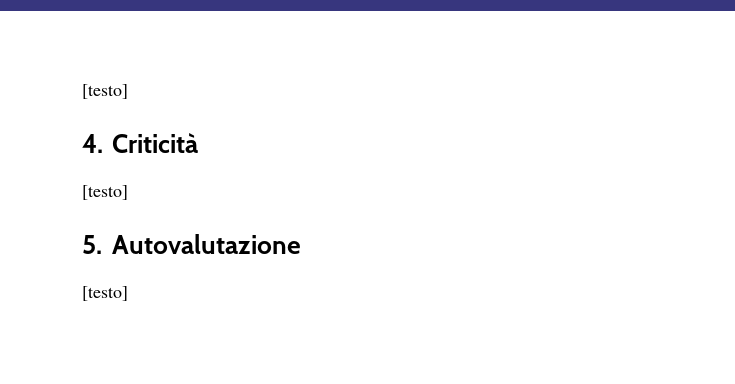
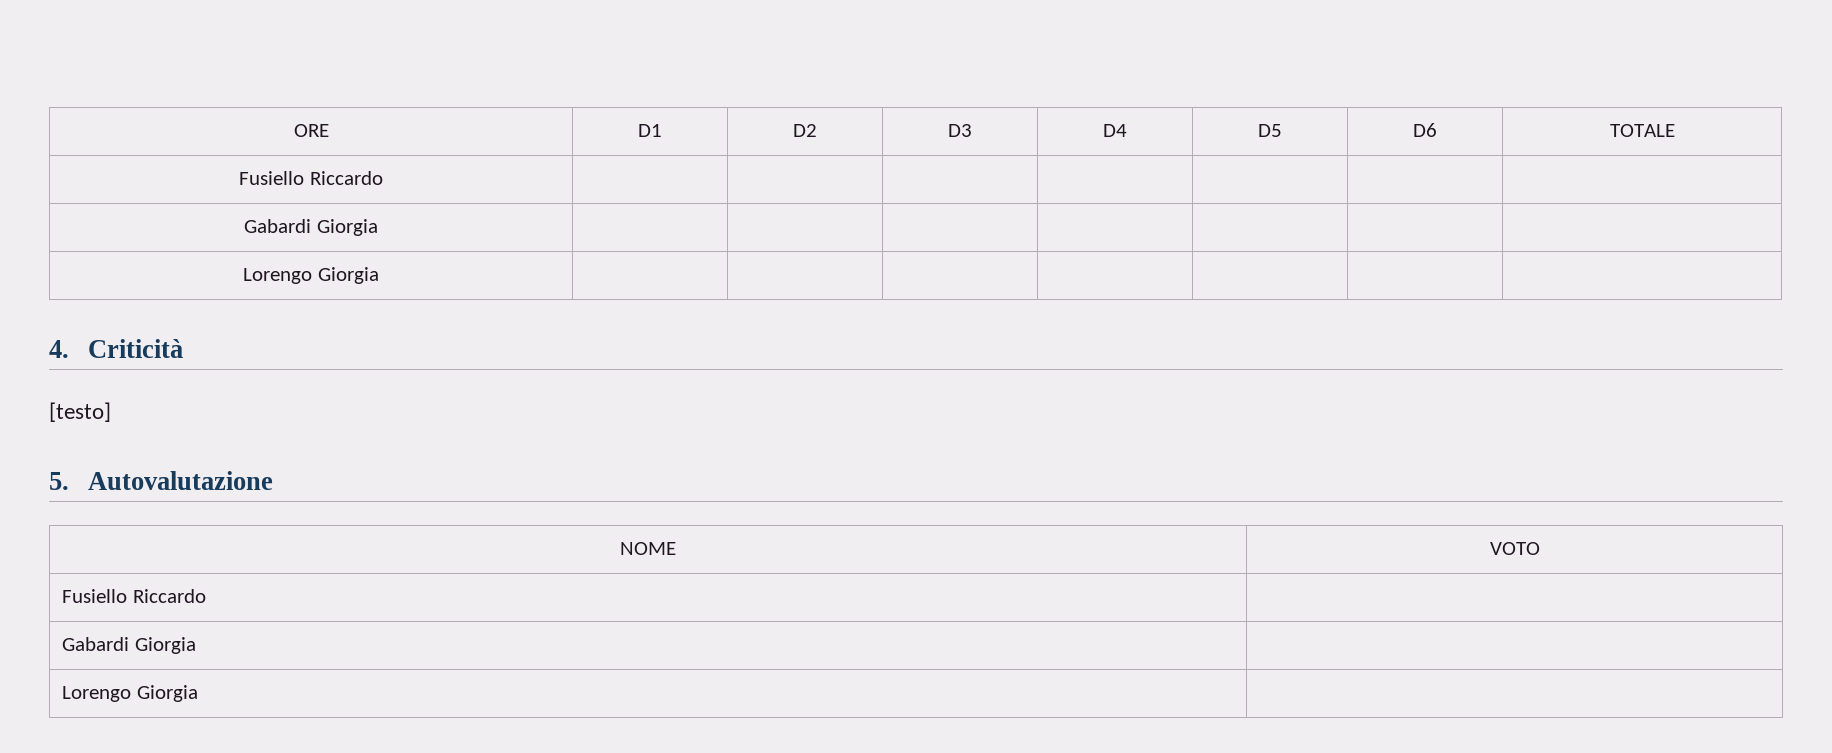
[82,84,128,99] [testo] -> [293,124,329,137] [638,124,662,137] [793,124,817,137] [948,124,972,137] [1103,124,1127,137] [1258,124,1282,137] [1413,123,1437,137] [1609,124,1675,137] [239,171,383,185] [244,219,378,236] [243,267,379,284] ORE | D1 | D2 | D3 | D4 | D5 | D6 | TOTALE // Fusiello Riccardo | | | | | | | // Gabardi Giorgia | | | | | | | // Lorengo Giorgia | | | | | | |
[82,286,128,301] // [testo] -> [620,542,676,555] [1489,542,1540,555] [62,589,206,603] [62,637,196,654] [62,685,198,702] // NOME | VOTO // Fusiello Riccardo | // Gabardi Giorgia | // Lorengo Giorgia |

